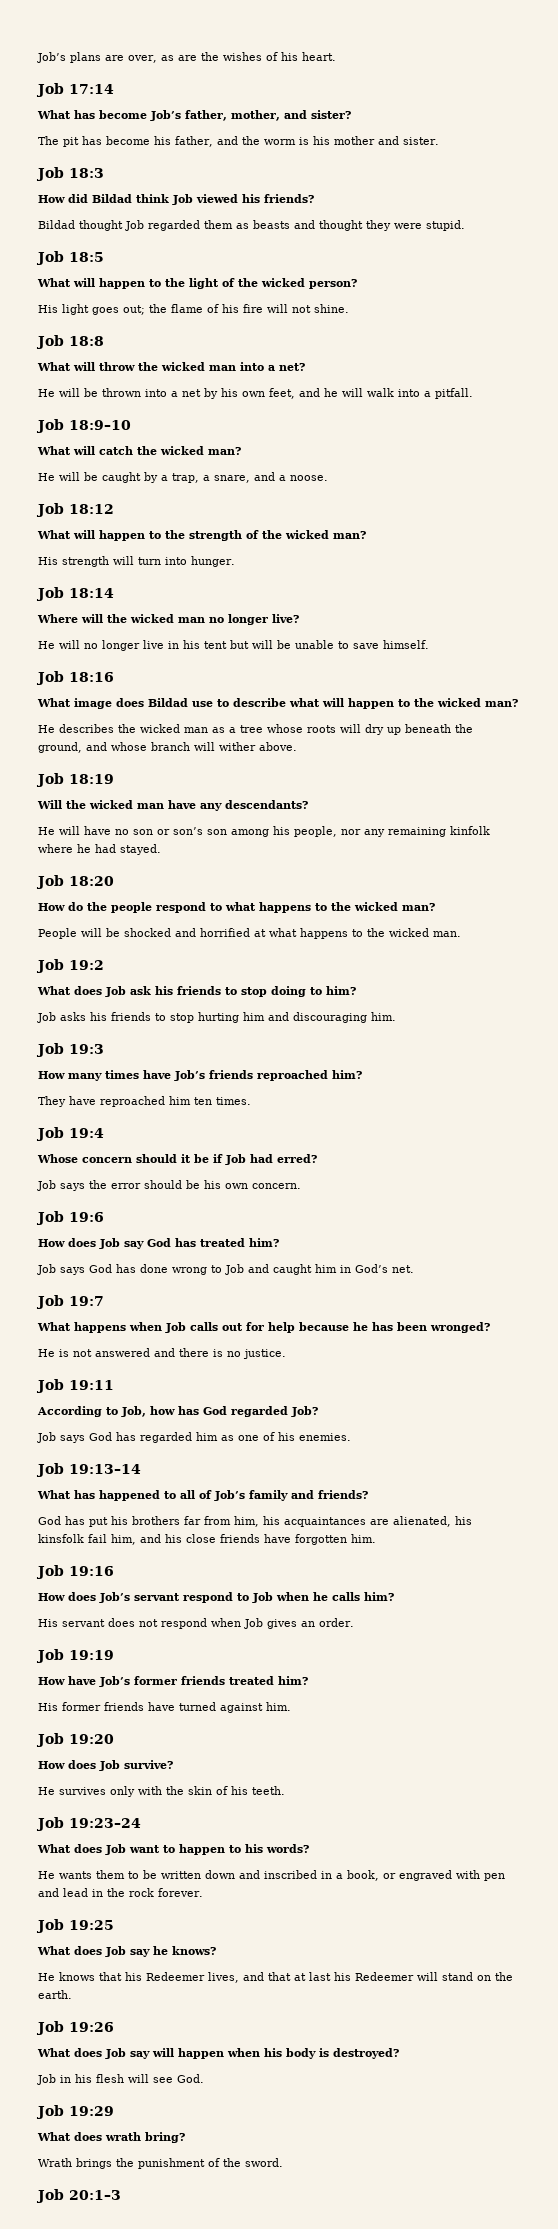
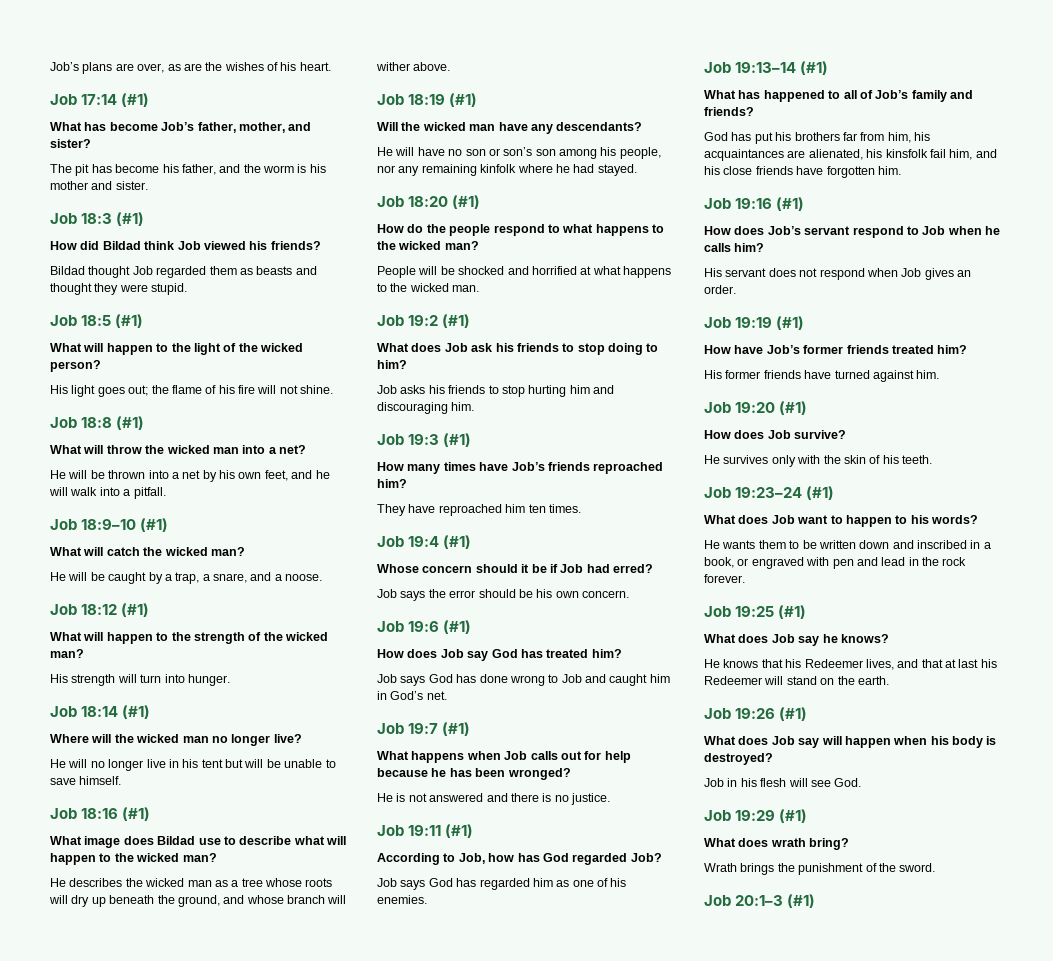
(114, 89) none -> [121,93,150,107] (#1)
(104, 173) none -> [116,212,145,226] (#1)
(104, 257) none -> [115,314,144,328] (#1)
(104, 341) none -> [116,416,145,430] (#1)
(131, 425) none -> [140,518,169,532] (#1)
(114, 509) none -> [121,603,150,617] (#1)
(114, 593) none -> [122,705,151,719] (#1)
(114, 677) none -> [122,807,151,821] (#1)
(114, 779) none -> [449,93,478,107] (#1)
(114, 881) none -> [452,195,481,209] (#1)
(104, 965) none -> [442,314,471,328] (#1)
(104, 1049) none -> [443,433,472,447] (#1)
(104, 1133) none -> [443,535,472,549] (#1)
(104, 1217) none -> [443,620,472,634] (#1)
(104, 1301) none -> [442,722,471,736] (#1)
(114, 1385) none -> [445,824,474,838] (#1)
(141, 1469) none -> [800,61,829,75] (#1)
(114, 1571) none -> [776,197,805,211] (#1)
(114, 1655) none -> [776,316,805,330] (#1)
(114, 1739) none -> [779,401,808,415] (#1)
(141, 1823) none -> [806,486,835,500] (#1)
(114, 1925) none -> [778,605,807,619] (#1)
(114, 2027) none -> [779,707,808,721] (#1)
(114, 2111) none -> [779,809,808,823] (#1)
(121, 2195) none -> [787,894,816,908] (#1)

